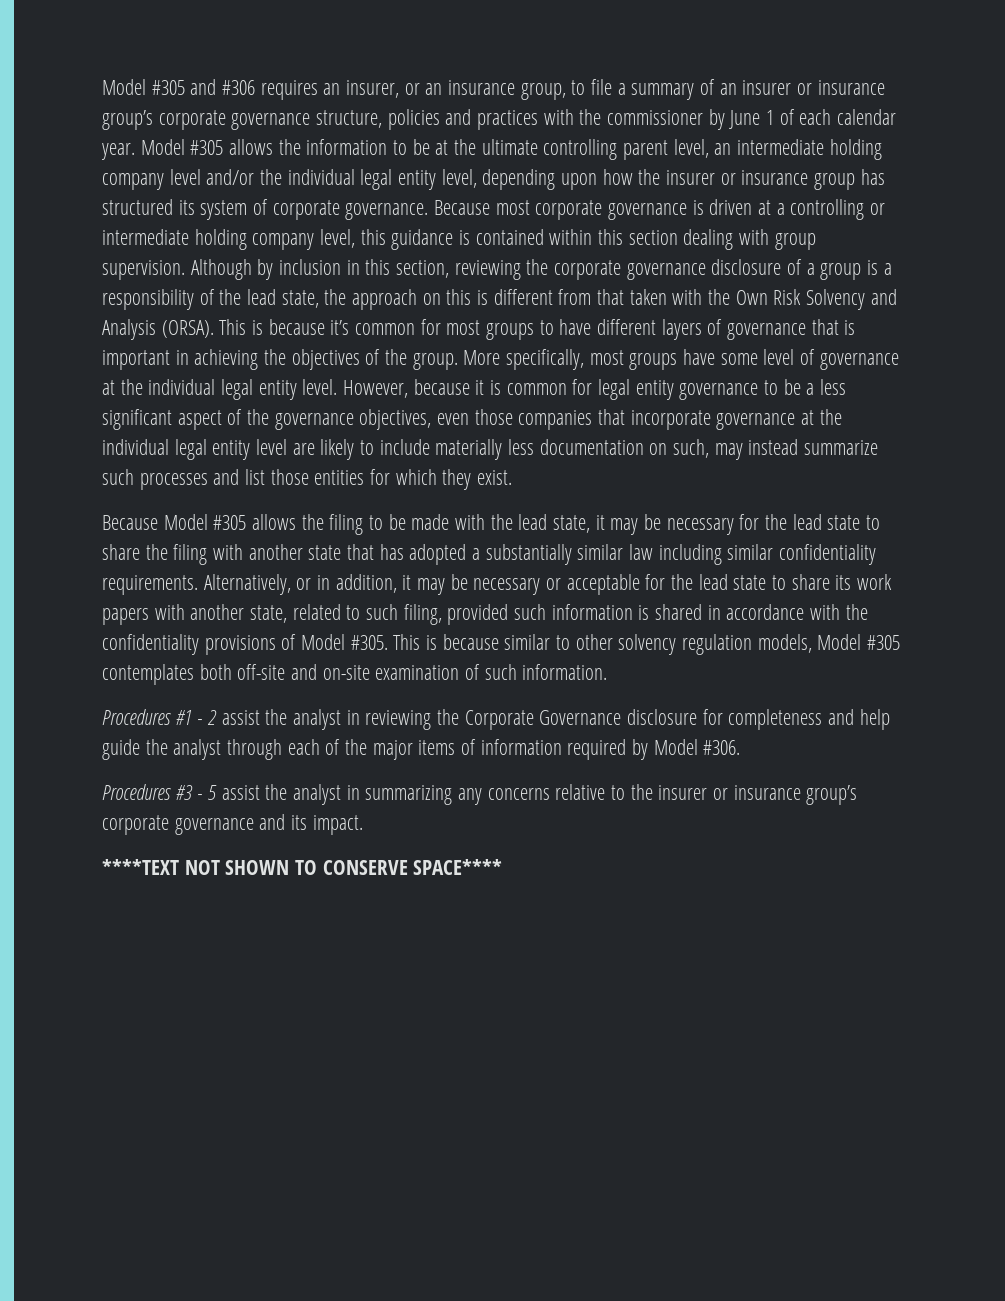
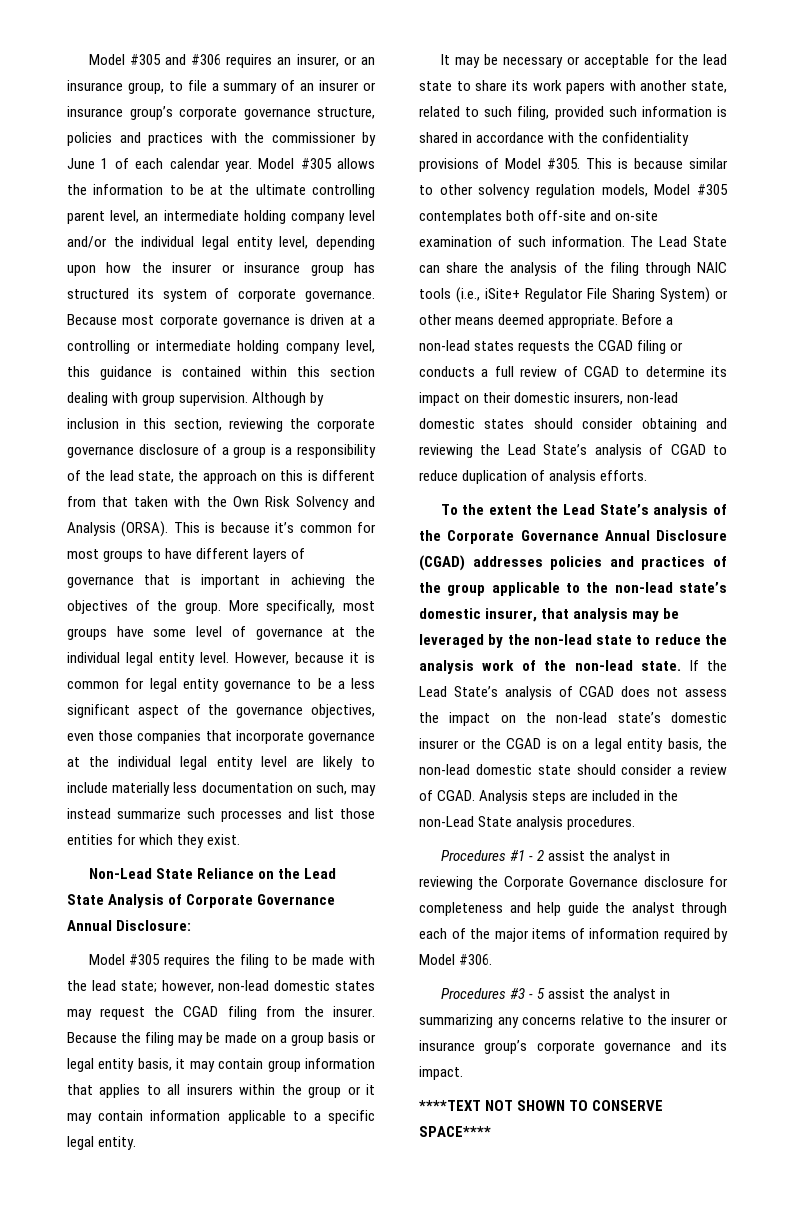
[102,514,297,530] Because Model #305 allows -> [88,868,336,879] [67,894,336,908] [67,920,192,931] [88,954,211,968] Non-Lead State Reliance on the Lead State Analysis of Corporate Governance Annual Disclosure: // Model #305 requires
[553,514,881,535] [102,544,877,565] [102,574,412,595] state, it may be necessary for the lead state to share the filing with another state that has adopted a substantially similar law including similar confidentiality requirements. Alternatively, or in addition, it -> [120,980,375,993] [67,1006,376,1020] [67,1032,376,1046] [67,1058,376,1072] [67,1084,376,1098] [67,1110,375,1124] [67,1136,137,1150] [440,54,450,65] state; however, non-lead domestic states may request the CGAD filing from the insurer. Because the filing may be made on a group basis or legal entity basis, it may contain group information that applies to all insurers within the group or it may contain information applicable to a specific legal entity. // It
(608, 672) none -> [630,236,727,247] [419,262,727,276] [419,287,728,303] [419,314,674,328] [419,340,684,354] [419,366,727,377] [419,392,679,406] [419,418,727,432] [419,444,727,458] [419,470,648,484] [440,504,727,518] [419,530,727,544] [419,555,727,571] [419,582,727,596] [419,608,680,622] [419,634,727,648] [419,660,727,674] [419,686,727,700] [419,712,727,726] [419,738,727,752] [419,764,727,775] [419,790,679,804] [419,816,636,830] The Lead State can share the analysis of the filing through NAIC tools (i.e., iSite+ Regulator File Sharing System) or other means deemed appropriate. Before a non-lead states requests the CGAD filing or conducts a full review of CGAD to determine its impact on their domestic insurers, non-lead domestic states should consider obtaining and reviewing the Lead State’s analysis of CGAD to reduce duplication of analysis efforts. // To the extent the Lead State’s analysis of the Corporate Governance Annual Disclosure (CGAD) addresses policies and practices of the group applicable to the non-lead state’s domestic insurer, that analysis may be leveraged by the non-lead state to reduce the analysis work of the non-lead state. If the Lead State’s analysis of CGAD does not assess the impact on the non-lead state’s domestic insurer or the CGAD is on a legal entity basis, the non-lead domestic state should consider a review of CGAD. Analysis steps are included in the non-Lead State analysis procedures.

